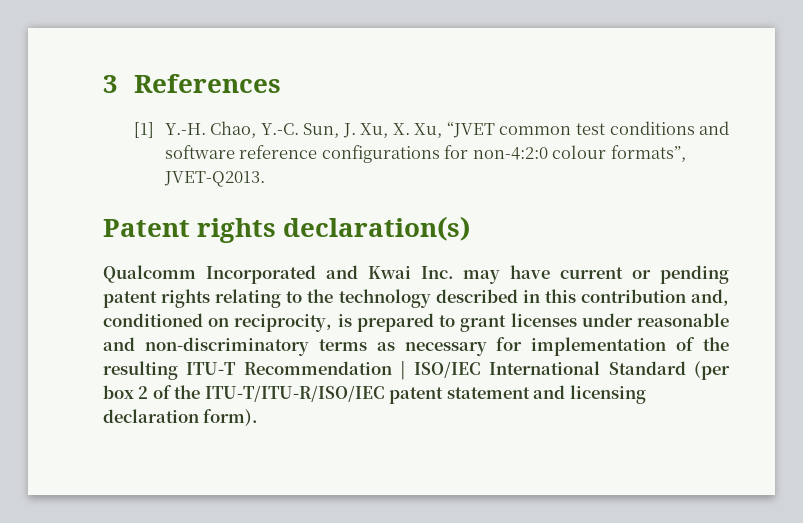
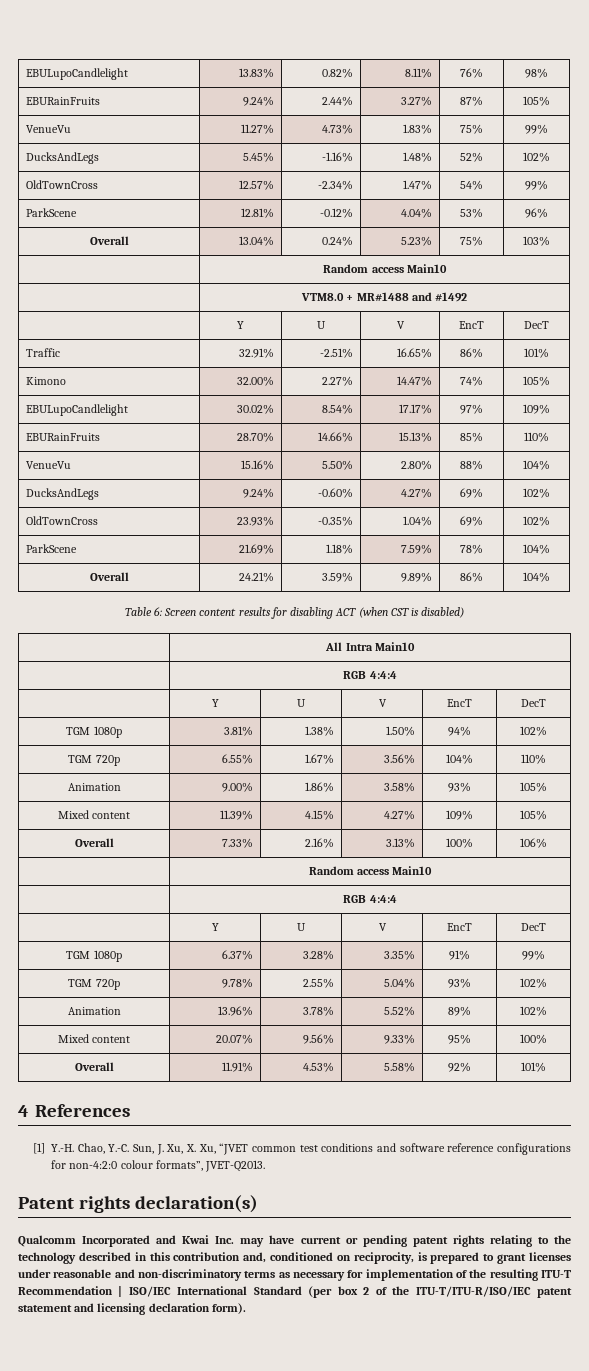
[103,75,118,93] 3 -> [25,68,128,80] [239,68,275,78] [322,68,354,78] [405,68,433,78] [460,68,483,78] [525,68,548,78] [25,97,100,105] [243,96,275,106] [322,96,354,106] [401,96,433,106] [460,96,483,106] [523,96,550,106] [25,125,71,133] [241,124,275,134] [322,124,354,134] [403,124,433,134] [460,124,483,134] [525,124,548,134] [25,152,99,164] [243,152,275,162] [322,152,354,162] [403,152,433,162] [460,152,483,162] [523,152,550,162] [25,180,98,189] [239,180,275,190] [318,180,354,190] [403,180,433,190] [460,180,483,190] [525,180,548,190] [25,208,77,217] [241,208,275,218] [320,208,354,218] [401,208,433,218] [460,208,483,218] [525,208,548,218] [89,236,129,245] [239,236,275,246] [322,236,354,246] [401,236,433,246] [460,236,483,246] [523,236,550,246] [323,264,447,273] [301,292,467,302] [237,321,244,329] [317,321,326,329] [396,321,405,329] [459,321,484,329] [524,321,549,329] [25,348,60,357] [239,348,275,358] [320,348,354,358] [397,348,433,358] [460,348,483,358] [524,348,549,358] [25,377,66,385] [237,376,275,386] [322,376,354,386] [397,376,433,386] [460,376,483,386] [523,376,550,386] [25,404,128,416] [237,404,275,414] [322,404,354,414] [399,404,433,414] [460,404,483,414] [523,404,550,414] [25,433,100,441] [237,432,275,442] [318,432,354,442] [399,432,433,442] [460,432,483,442] [524,432,549,442] [25,461,71,469] [241,460,275,470] [322,460,354,470] [401,460,433,470] [460,460,483,470] [523,460,550,470] [25,488,99,500] [243,488,275,498] [318,488,354,498] [401,488,433,498] [460,488,483,498] [523,488,550,498] [25,516,98,525] [237,516,275,526] [318,516,354,526] [403,516,433,526] [460,516,483,526] [523,516,550,526] [25,544,77,553] [239,544,275,554] [326,544,354,554] [401,544,433,554] [460,544,483,554] [523,544,550,554] [89,572,129,581] [239,572,275,582] [322,572,354,582] [401,572,433,582] [460,572,483,582] [523,572,550,582] [124,607,465,619] [325,642,415,651] [343,671,397,679] [211,699,219,707] [297,699,306,707] [378,699,387,707] [447,699,472,707] [521,699,546,707] [66,726,122,738] [224,726,254,736] [305,726,335,736] [386,726,416,736] [448,726,471,736] [520,726,547,736] [68,755,120,766] [222,754,254,764] [305,754,335,764] [384,754,416,764] [446,754,473,764] [521,754,546,764] [67,783,121,791] [222,782,254,792] [305,782,335,792] [384,782,416,792] [448,782,471,792] [520,782,547,792] [57,810,131,819] [220,810,254,820] [305,810,335,820] [384,810,416,820] [446,810,473,820] [520,810,547,820] [74,838,114,847] [222,838,254,848] [305,838,335,848] [386,838,416,848] [446,838,473,848] [520,838,547,848] [308,866,433,875] [343,895,397,903] [211,923,219,931] [297,923,306,931] [378,923,387,931] [447,923,472,931] [521,923,546,931] [66,950,122,962] [222,950,254,960] [303,950,335,960] [384,950,416,960] [449,950,470,960] [522,950,545,960] [68,979,120,990] [222,978,254,988] [303,978,335,988] [384,978,416,988] [448,978,471,988] [520,978,547,988] [67,1007,121,1015] [218,1006,254,1016] [303,1006,335,1016] [384,1006,416,1016] [448,1006,471,1016] [520,1006,547,1016] [57,1034,131,1043] [216,1034,254,1044] [303,1034,335,1044] [384,1034,416,1044] [448,1034,471,1044] [520,1034,547,1044] [74,1062,114,1071] [222,1062,254,1072] [303,1062,335,1072] [384,1062,416,1072] [448,1062,471,1072] [521,1062,546,1072] [18,1105,29,1117] EBULupoCandlelight | 13.83% | 0.82% | 8.11% | 76% | 98% // EBURainFruits | 9.24% | 2.44% | 3.27% | 87% | 105% // VenueVu | 11.27% | 4.73% | 1.83% | 75% | 99% // DucksAndLegs | 5.45% | -1.16% | 1.48% | 52% | 102% // OldTownCross | 12.57% | -2.34% | 1.47% | 54% | 99% // ParkScene | 12.81% | -0.12% | 4.04% | 53% | 96% // Overall | 13.04% | 0.24% | 5.23% | 75% | 103% // | Random access Main10 // | VTM8.0 + MR#1488 and #1492 // | Y | U | V | EncT | DecT // Traffic | 32.91% | -2.51% | 16.65% | 86% | 101% // Kimono | 32.00% | 2.27% | 14.47% | 74% | 105% // EBULupoCandlelight | 30.02% | 8.54% | 17.17% | 97% | 109% // EBURainFruits | 28.70% | 14.66% | 15.13% | 85% | 110% // VenueVu | 15.16% | 5.50% | 2.80% | 88% | 104% // DucksAndLegs | 9.24% | -0.60% | 4.27% | 69% | 102% // OldTownCross | 23.93% | -0.35% | 1.04% | 69% | 102% // ParkScene | 21.69% | 1.18% | 7.59% | 78% | 104% // Overall | 24.21% | 3.59% | 9.89% | 86% | 104% // Table 6: Screen content results for disabling ACT (when CST is disabled) // | All Intra Main10 // | RGB 4:4:4 // | Y | U | V | EncT | DecT // TGM 1080p | 3.81% | 1.38% | 1.50% | 94% | 102% // TGM 720p | 6.55% | 1.67% | 3.56% | 104% | 110% // Animation | 9.00% | 1.86% | 3.58% | 93% | 105% // Mixed content | 11.39% | 4.15% | 4.27% | 109% | 105% // Overall | 7.33% | 2.16% | 3.13% | 100% | 106% // | Random access Main10 // | RGB 4:4:4 // | Y | U | V | EncT | DecT // TGM 1080p | 6.37% | 3.28% | 3.35% | 91% | 99% // TGM 720p | 9.78% | 2.55% | 5.04% | 93% | 102% // Animation | 13.96% | 3.78% | 5.52% | 89% | 102% // Mixed content | 20.07% | 9.56% | 9.33% | 95% | 100% // Overall | 11.91% | 4.53% | 5.58% | 92% | 101% // 4

